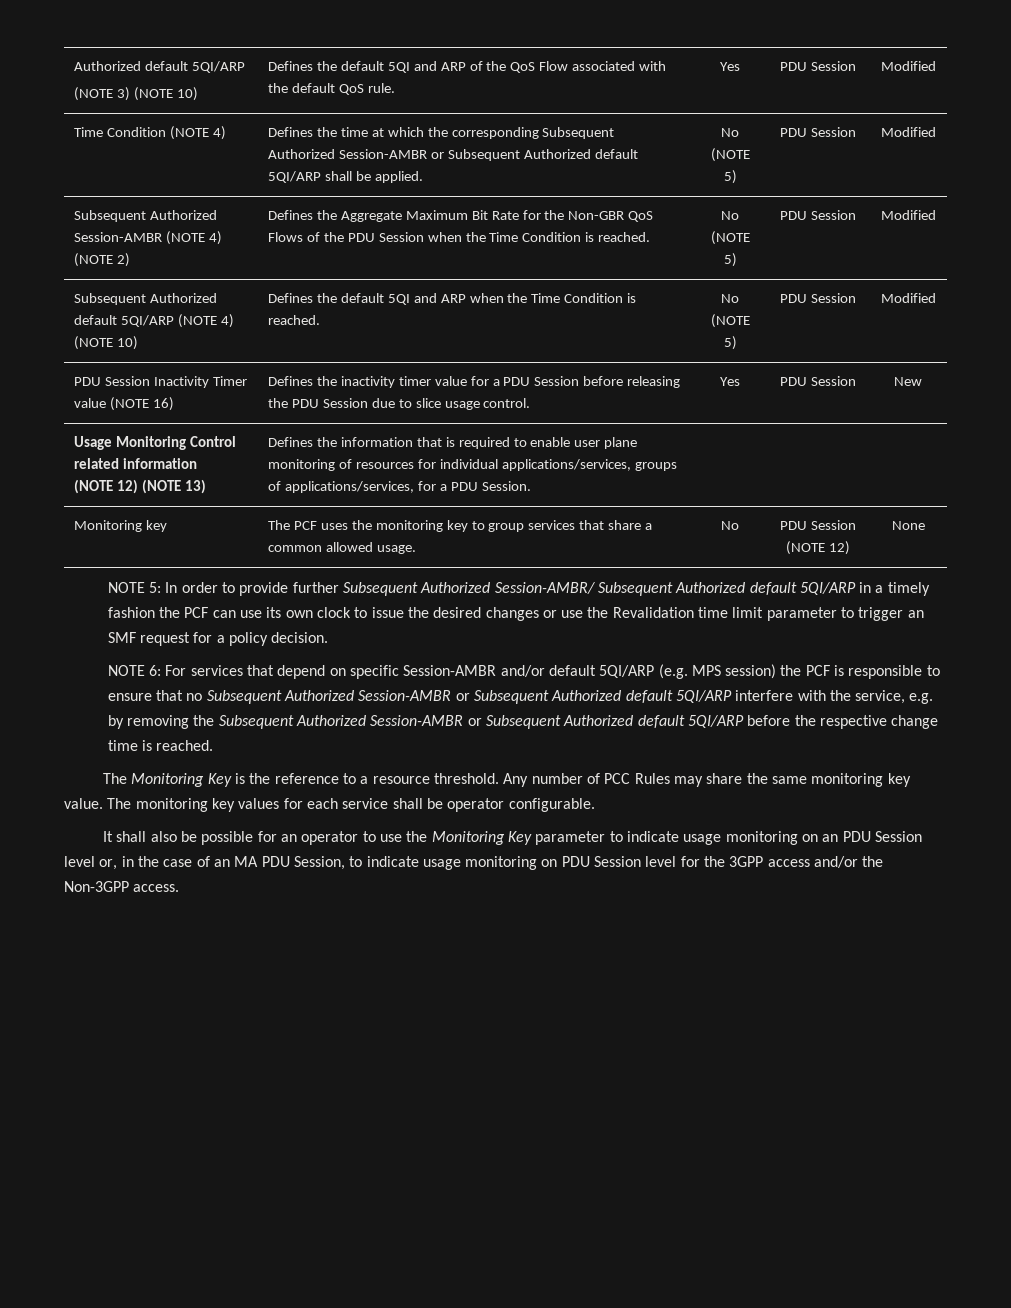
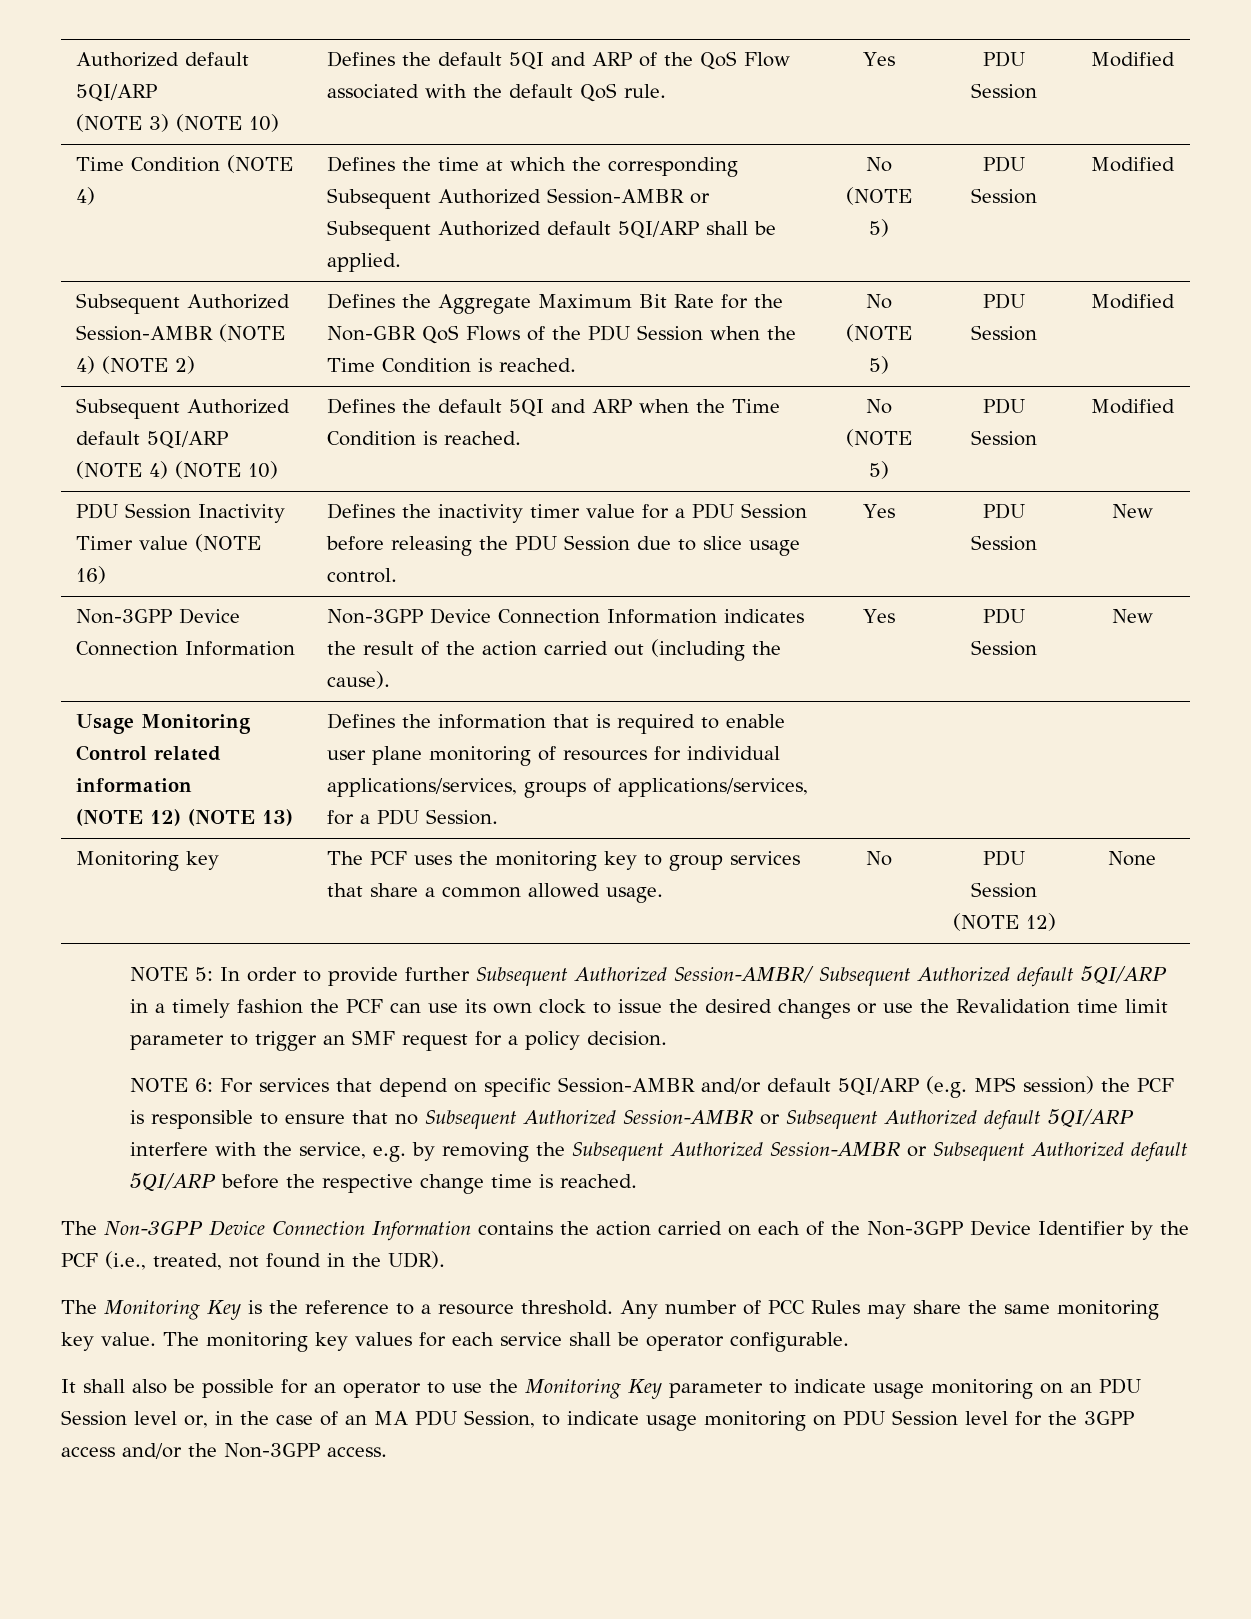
(922, 381) none -> [76,608,241,624] [76,641,296,656] [327,608,805,624] [327,639,782,661] [327,671,391,689] [863,609,896,623] [983,608,1025,624] [971,640,1037,656] [1111,609,1153,623] // Non-3GPP Device Connection Information | Non-3GPP Device Connection Information indicates the result of the action carried out (including the cause). | Yes | PDU Session | New
(214, 745) none -> [61,1220,1189,1241] [61,1251,445,1270] // The Non-3GPP Device Connection Information contains the action carried on each of the Non-3GPP Device Identifier by the PCF (i.e., treated, not found in the UDR).

